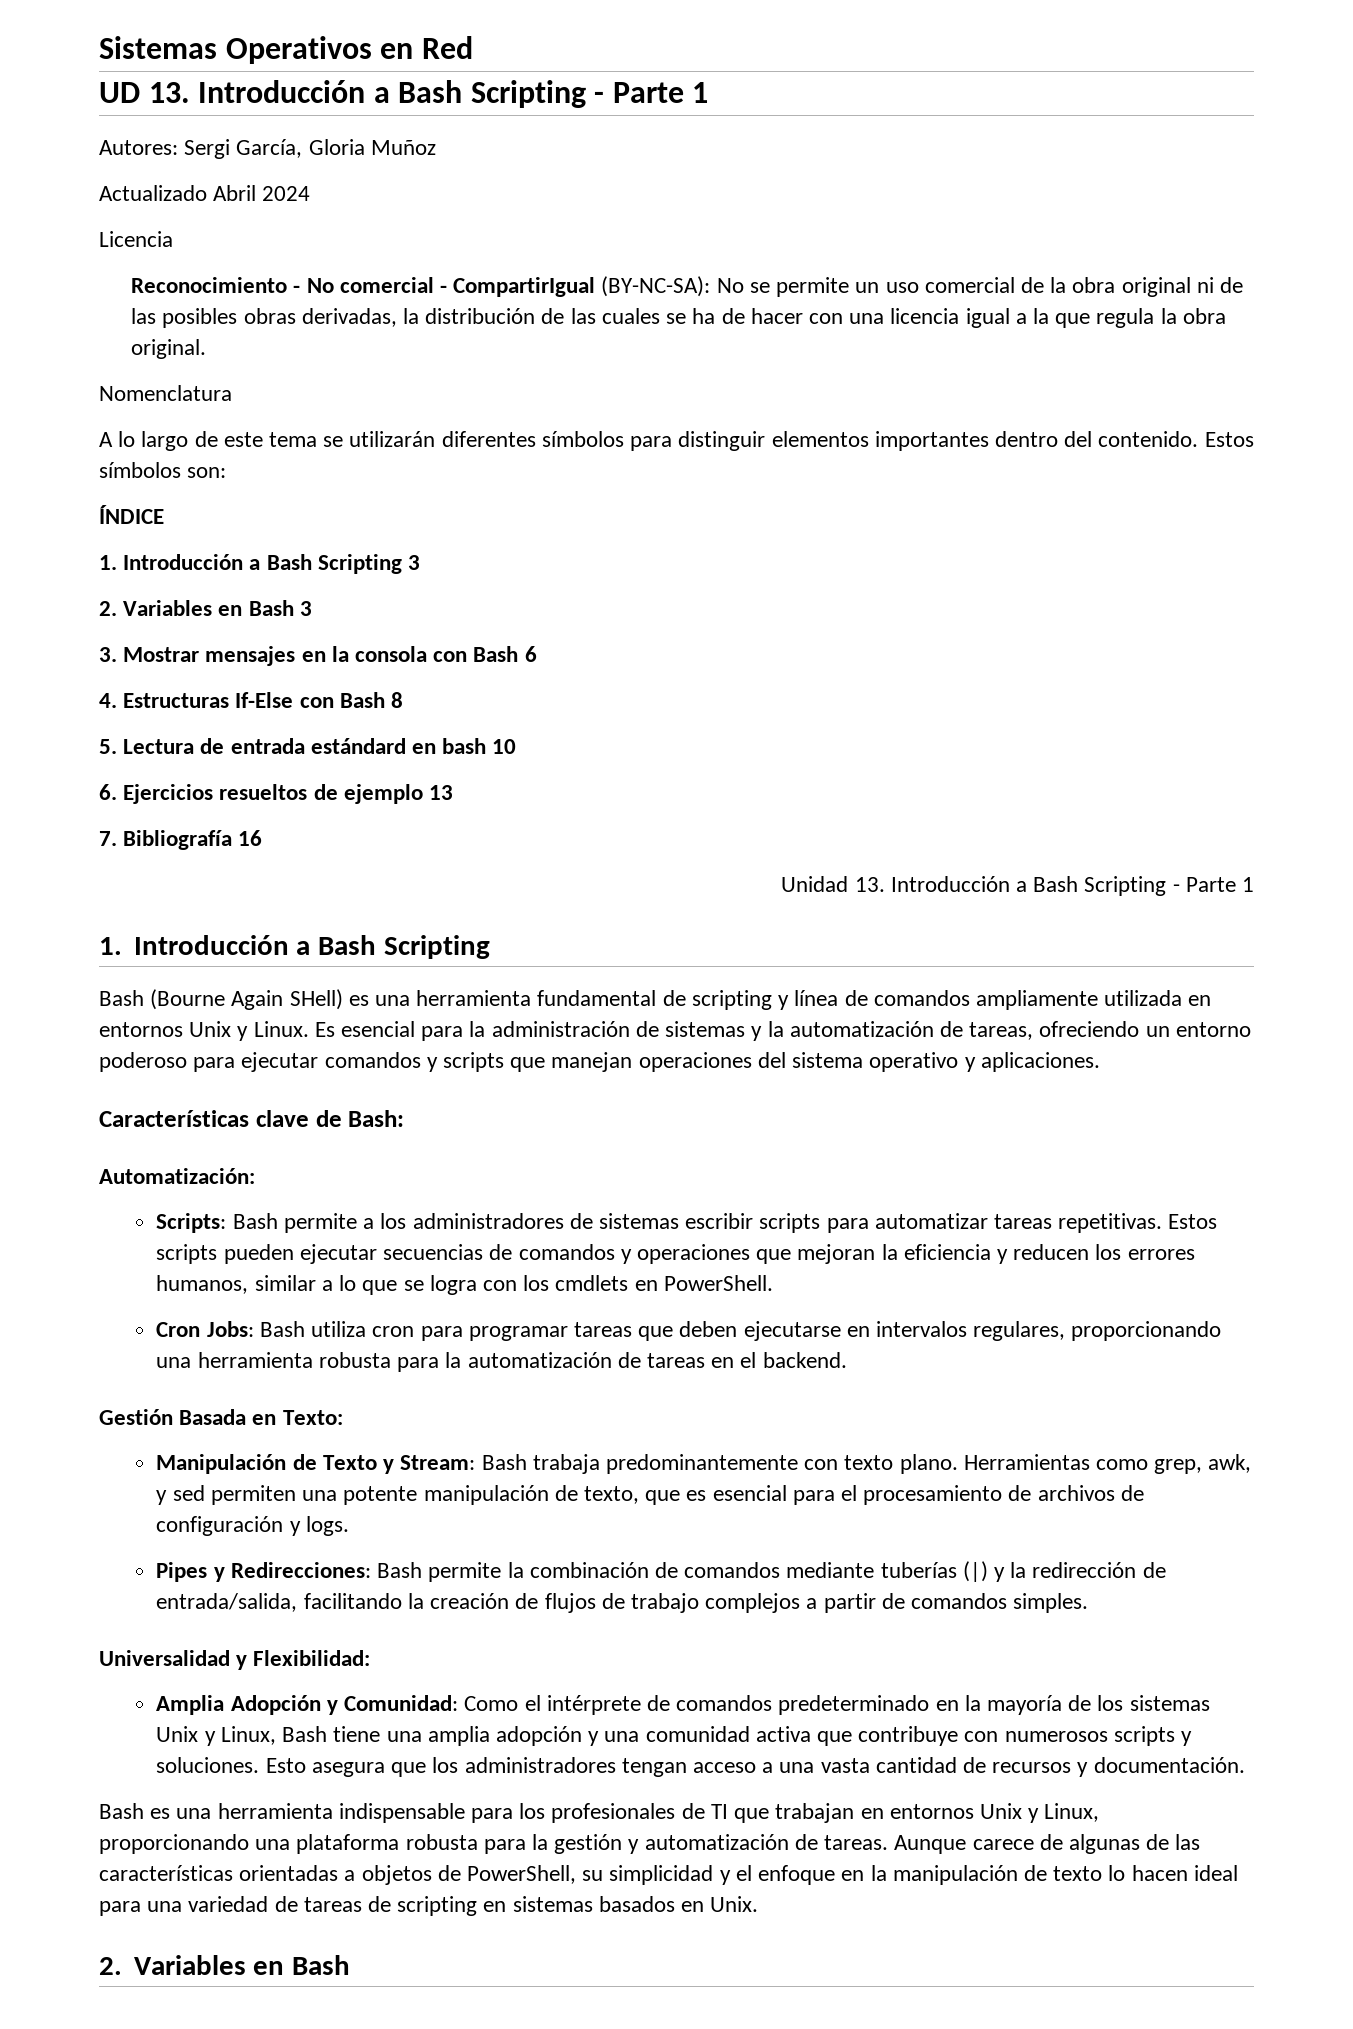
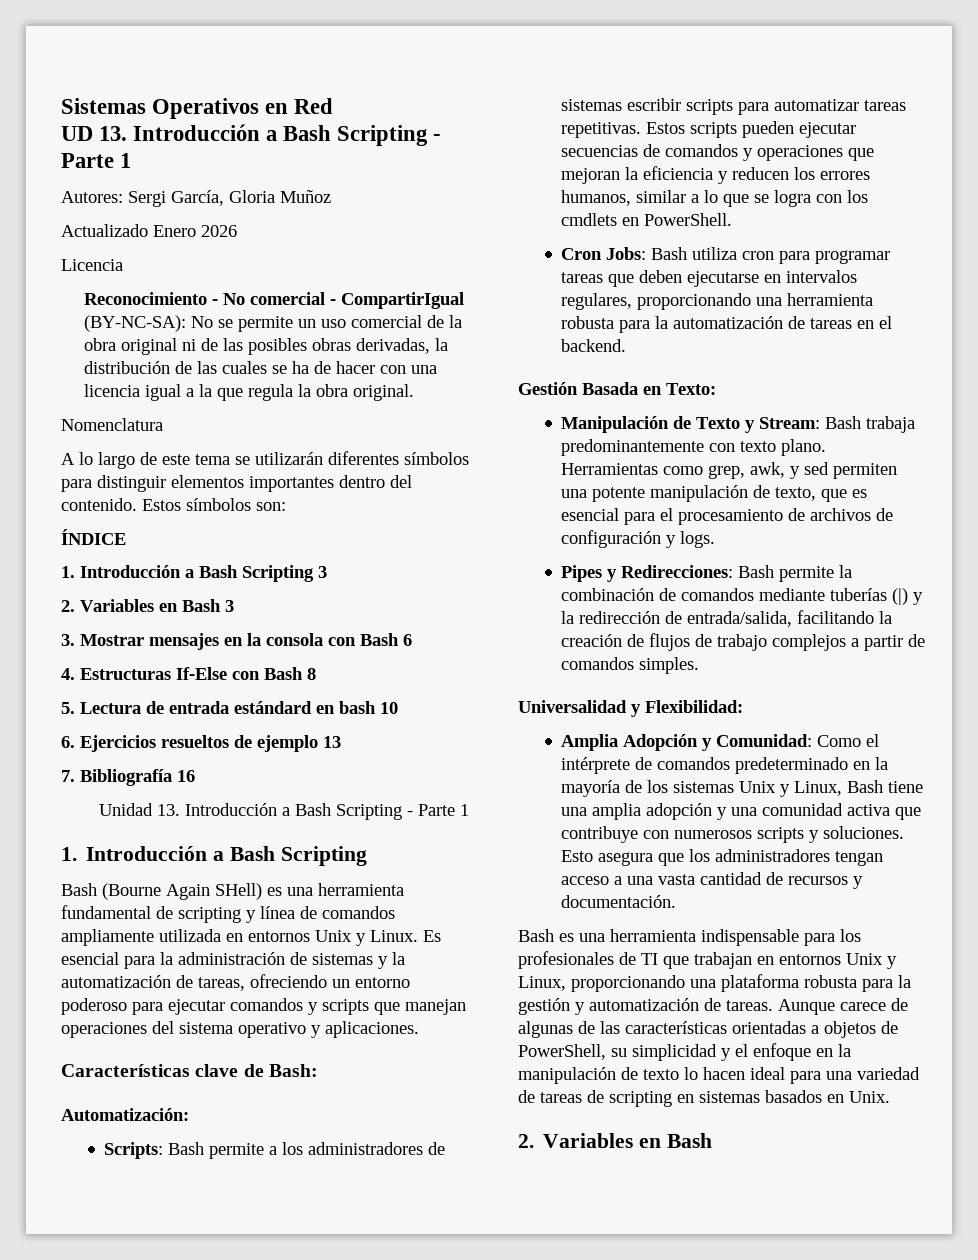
[213,185,311,201] Abril 2024 -> [153,225,237,237] Enero 2026

